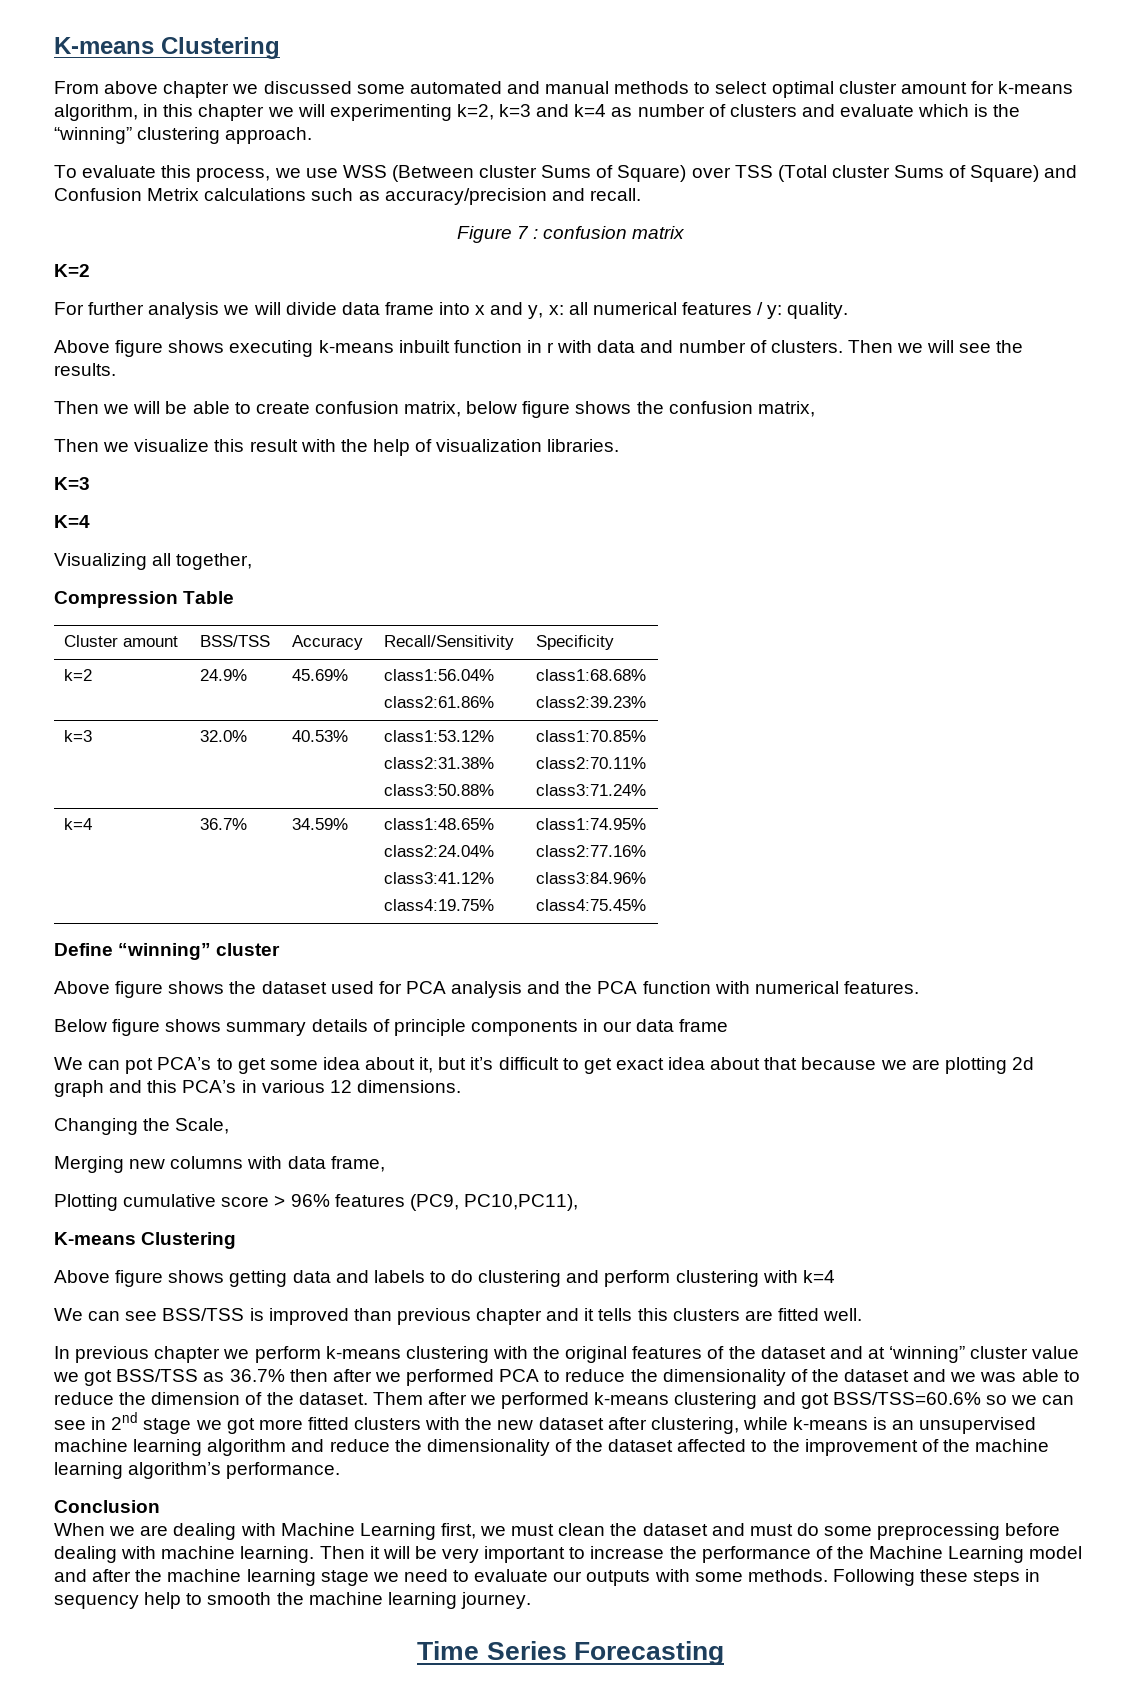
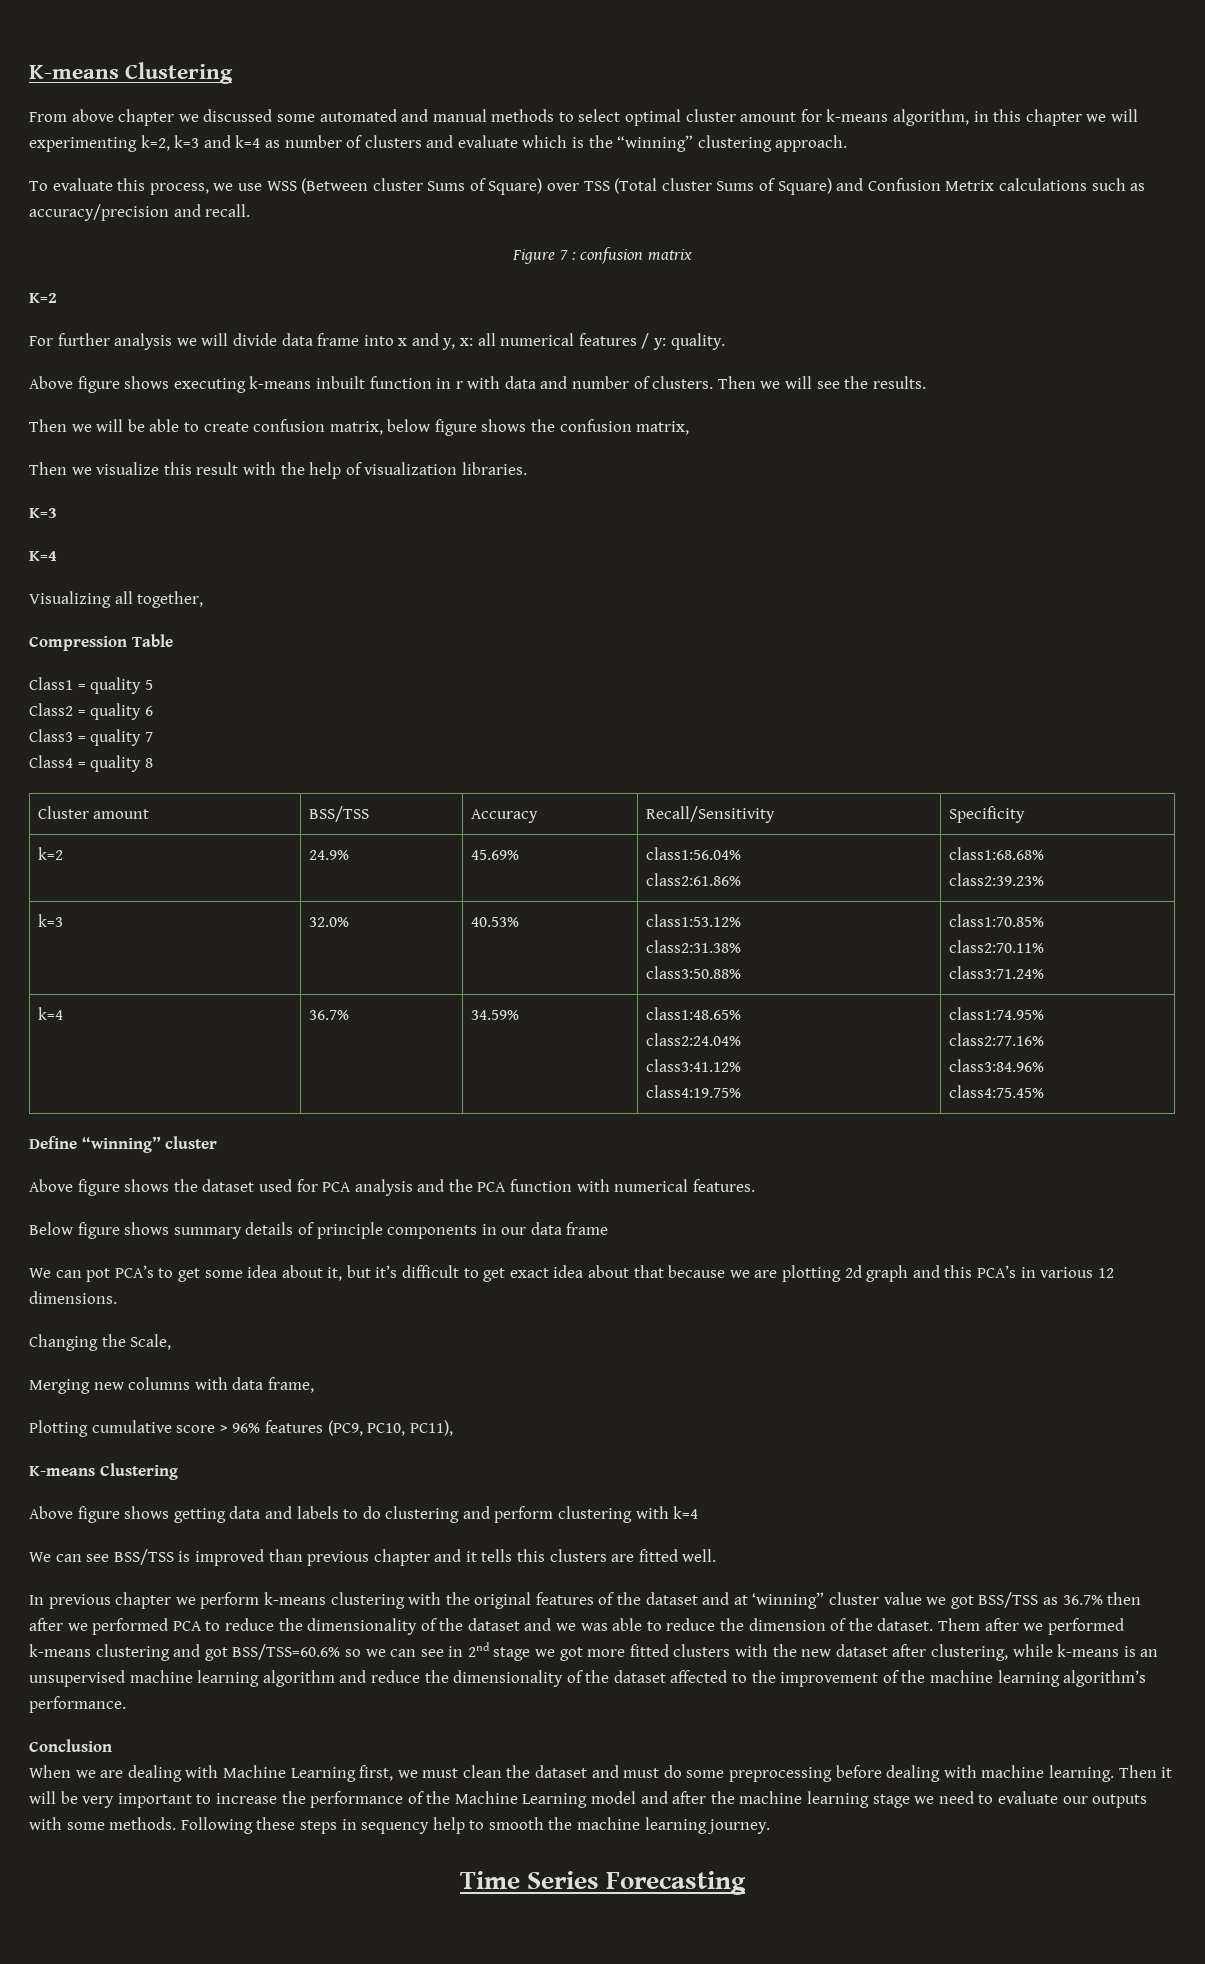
(235, 597) none -> [29,677,153,694] [29,703,153,720] [29,729,153,746] [29,755,153,772] // Class1 = quality 5 // Class2 = quality 6 // Class3 = quality 7 // Class4 = quality 8
[463,1194,578,1211] PC10,PC11), -> [367,1420,453,1436] PC10, PC11),

